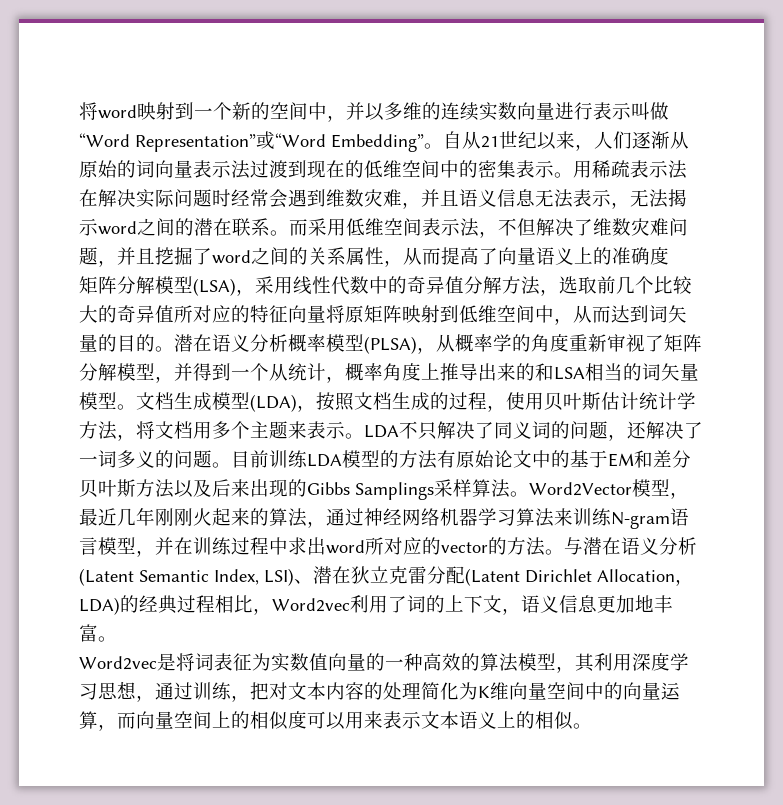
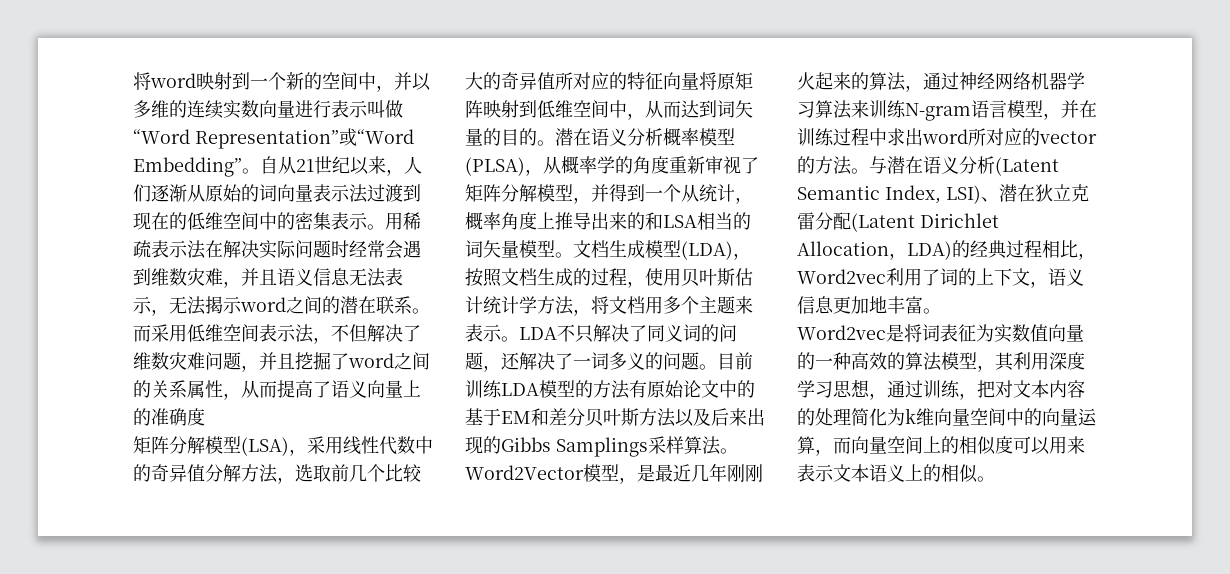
[498,247,574,265] 向量语义 -> [331,380,403,398] 语义向量
(689, 495) none -> [637,464,655,482] 是
[478,686,490,698] K -> [905,408,916,424] k

